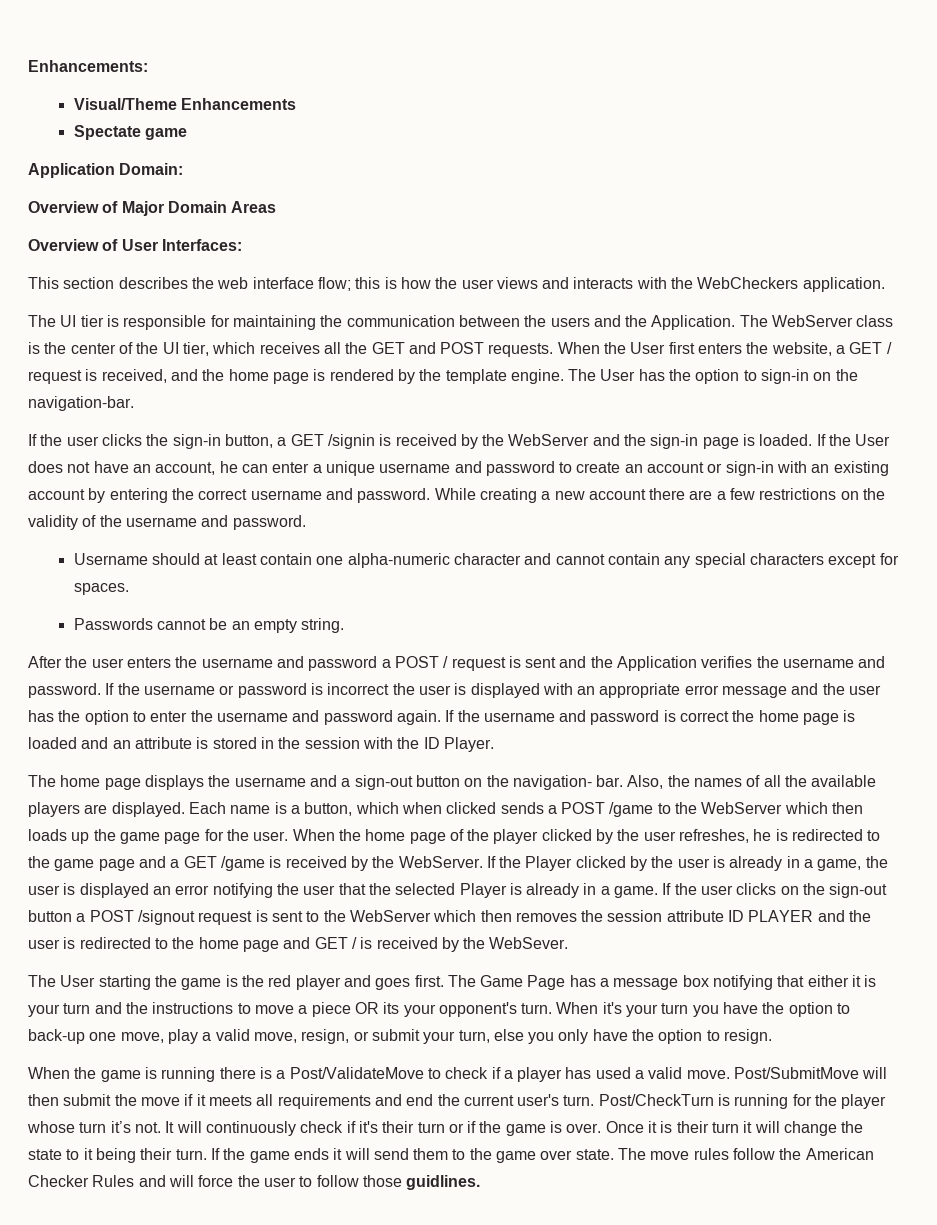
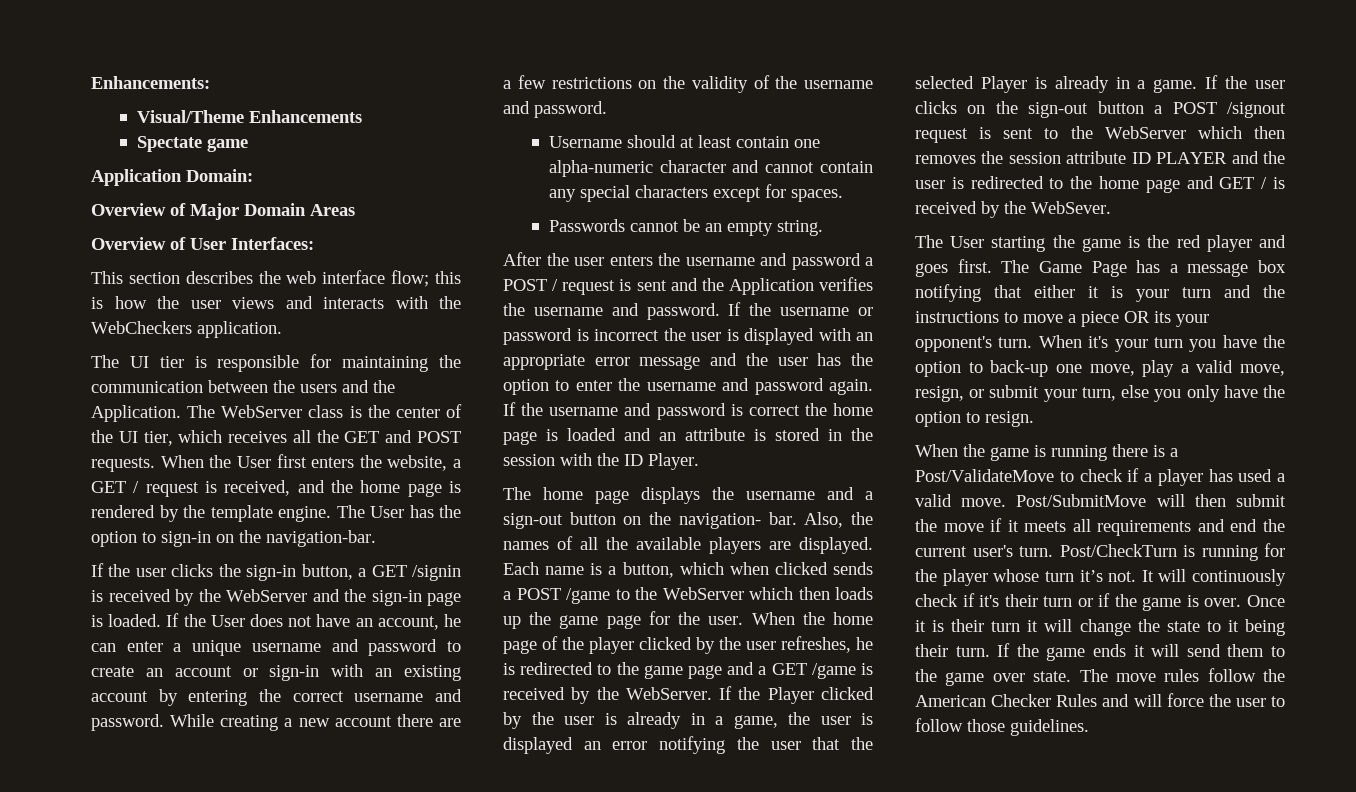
[406,1175,481,1190] guidlines. -> [1010,719,1089,736] guidelines.

